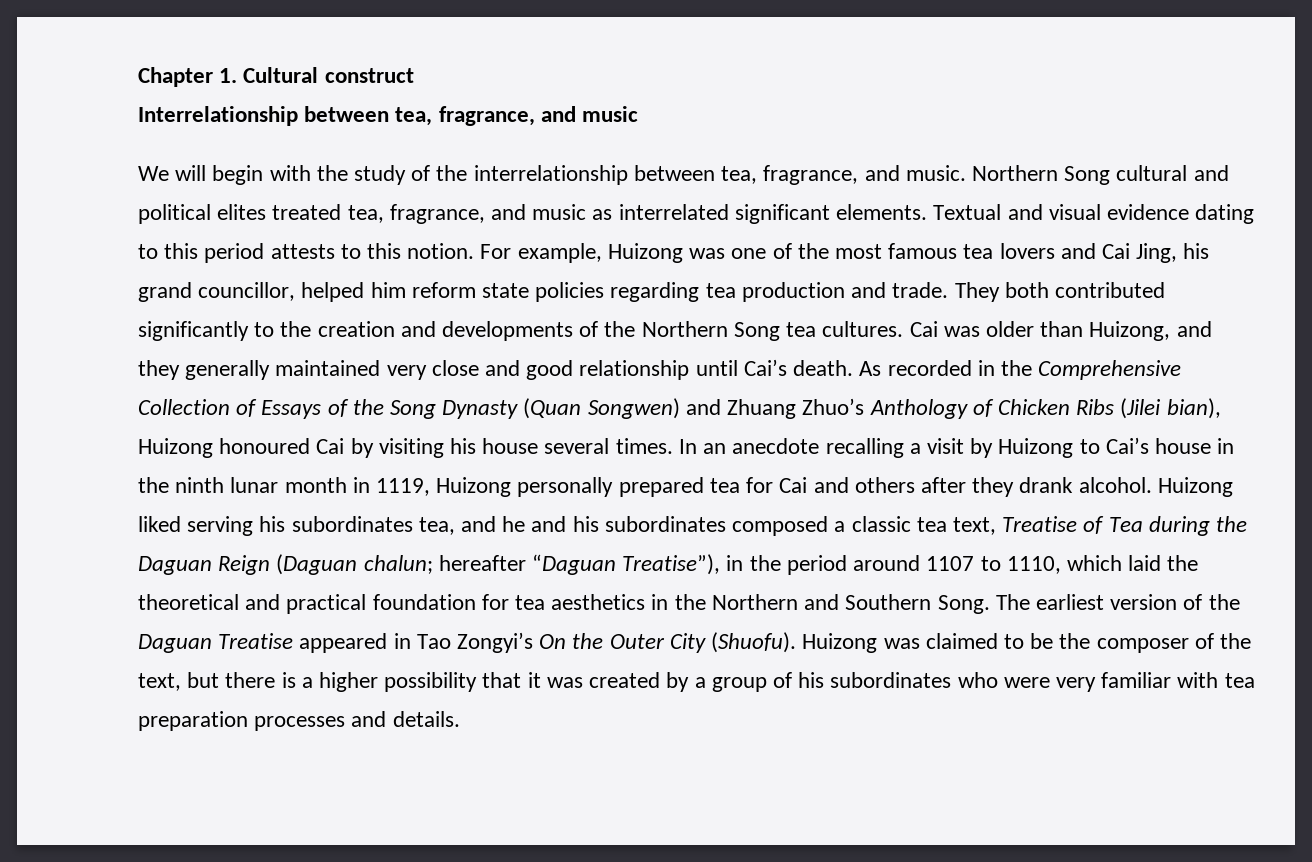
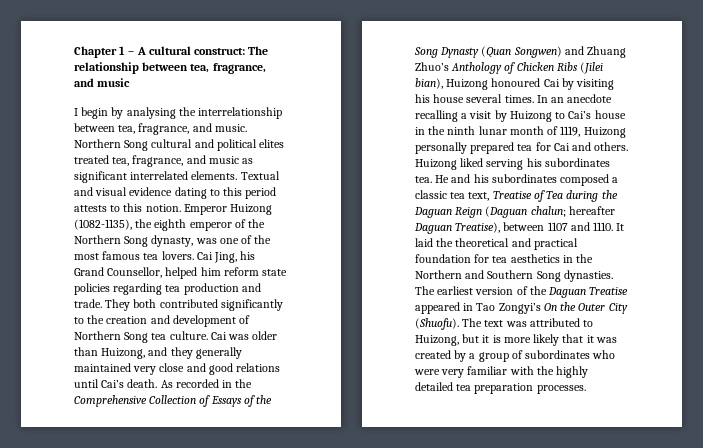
[219,67,414,83] [138,106,298,126] 1. Cultural construct // Interrelationship -> [119,46,269,55] [74,62,139,74] 1 – A cultural construct: The relationship
[138,165,431,185] We will begin with the study of -> [74,107,176,119] I begin by analysing
[618,204,830,224] interrelated significant -> [74,171,189,183] significant interrelated
[480,243,683,263] For example, Huizong -> [183,204,273,215] [74,219,266,231] [74,235,194,247] Emperor Huizong (1082-1135), the eighth emperor of the Northern Song dynasty,
[999,243,1096,259] lovers and -> [161,251,194,260] lovers.
[138,282,296,302] grand councillor, -> [74,267,163,278] Grand Counsellor,
[442,321,636,341] developments of the -> [172,315,251,327] development of
[822,321,904,337] cultures. -> [169,331,208,340] culture.
[579,360,690,380] relationship -> [236,363,281,372] relations
[352,477,370,493] in -> [547,126,559,135] of
[854,477,1152,497] others after they drank alcohol. -> [594,142,629,151] others.
[418,516,526,535] tea, and he -> [415,175,450,183] tea. He
[532,554,1122,575] “Daguan Treatise”), in the period around 1107 to 1110, which -> [414,222,625,234] Daguan Treatise), between 1107 and 1110. It
[937,595,990,614] Song. -> [536,270,613,282] Song dynasties.
[802,633,1251,653] [138,672,478,692] Huizong was claimed to be the composer of the text, but there is a higher possibility -> [462,318,594,327] [415,334,560,346] The text was attributed to Huizong, but it is more likely
[798,672,825,688] his -> (523, 354) none
[1224,673,1255,688] [138,711,460,731] tea preparation processes and details. -> [536,366,589,378] [415,382,586,394] the highly detailed tea preparation processes.

